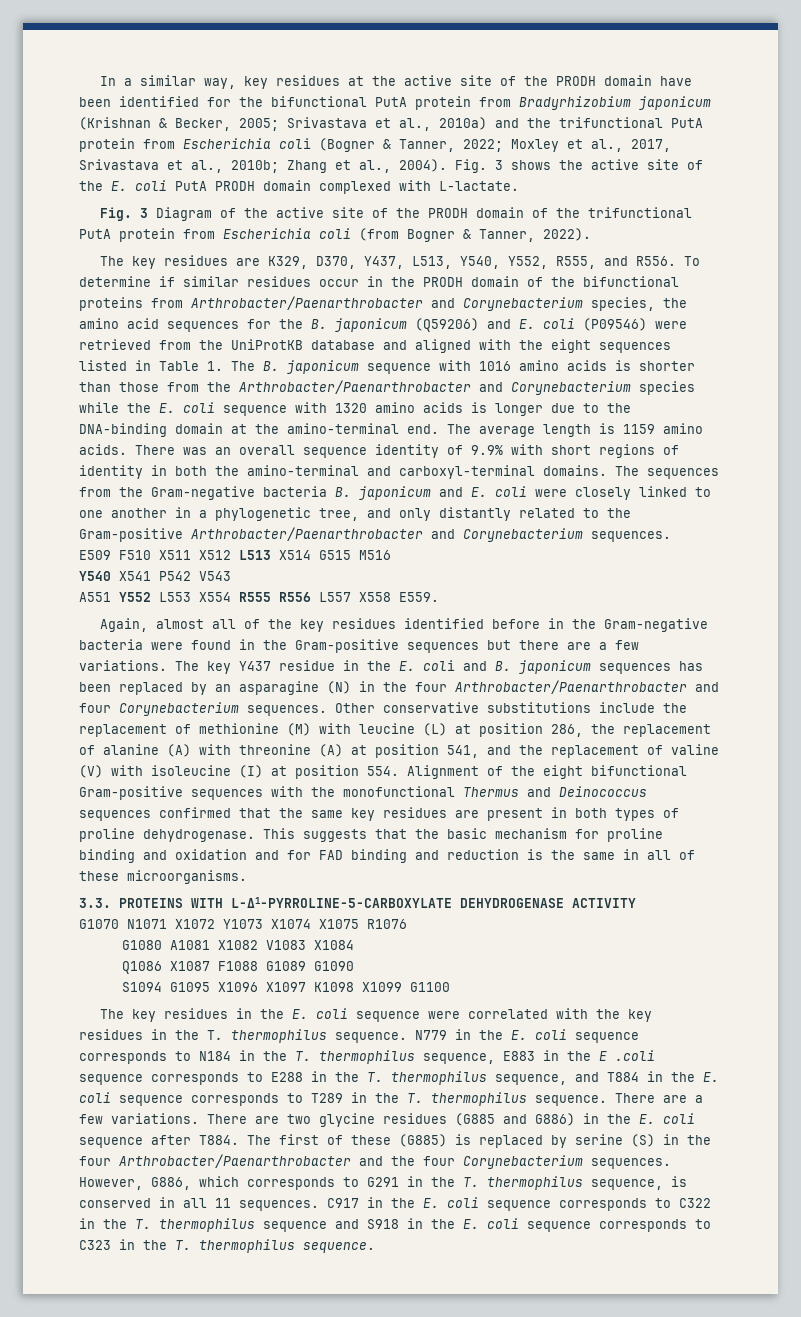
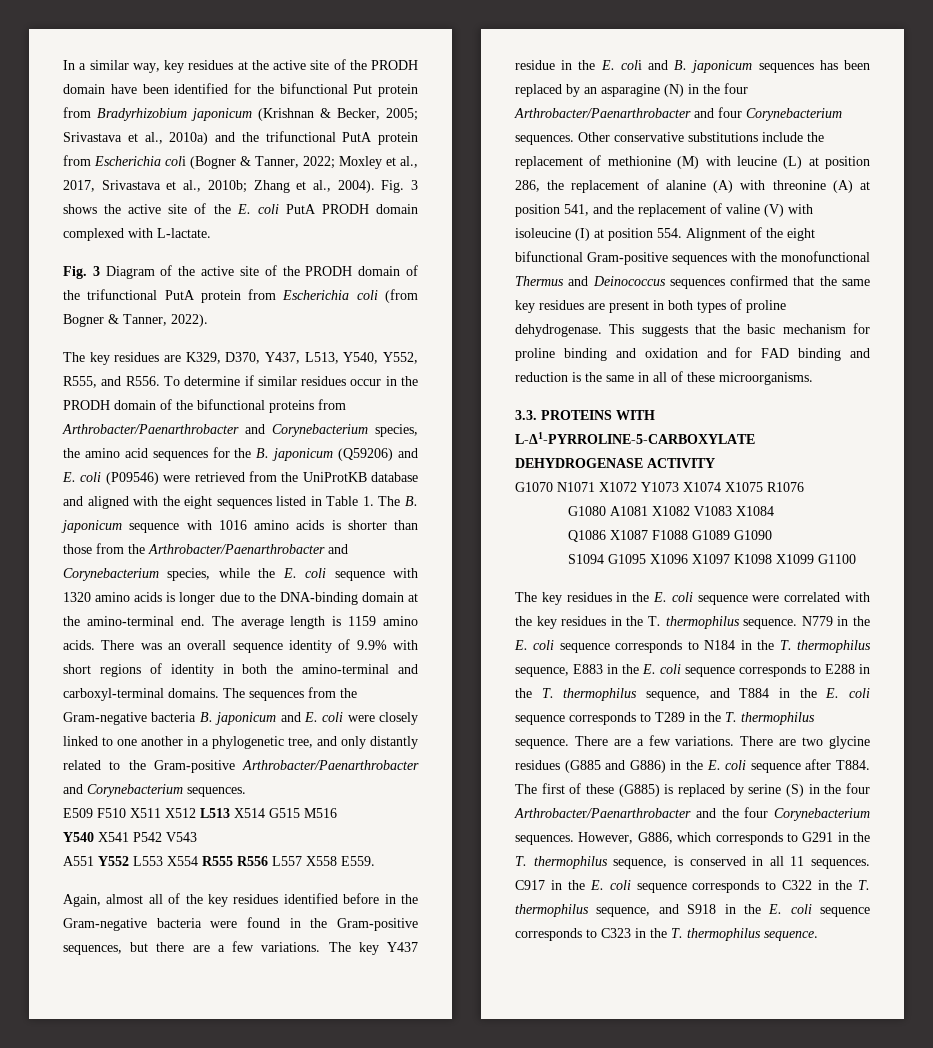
[375,97,407,107] PutA -> [353,84,373,94] Put
[639,381,695,395] species -> [167,568,211,581] species,
[407,642,479,653] sequences -> [63,945,122,955] sequences,
[599,1050,655,1061] E .coli -> [642,664,681,674] E. coli
[263,1221,327,1232] sequence -> [596,907,651,917] sequence,

